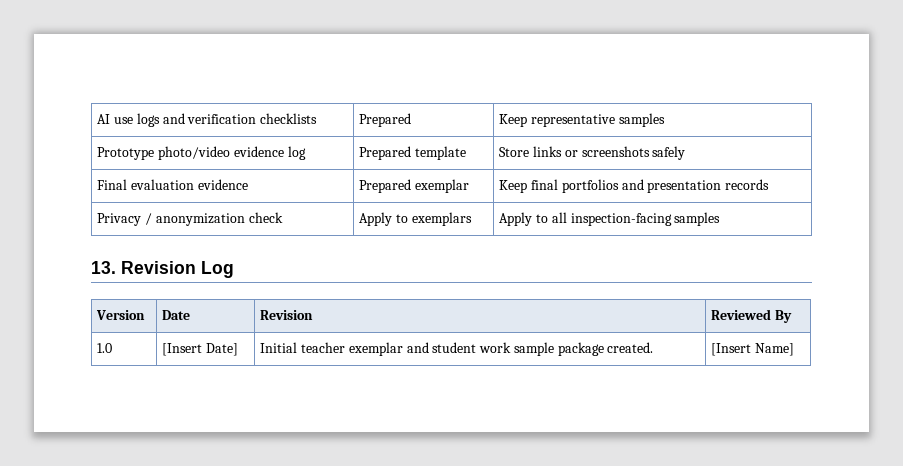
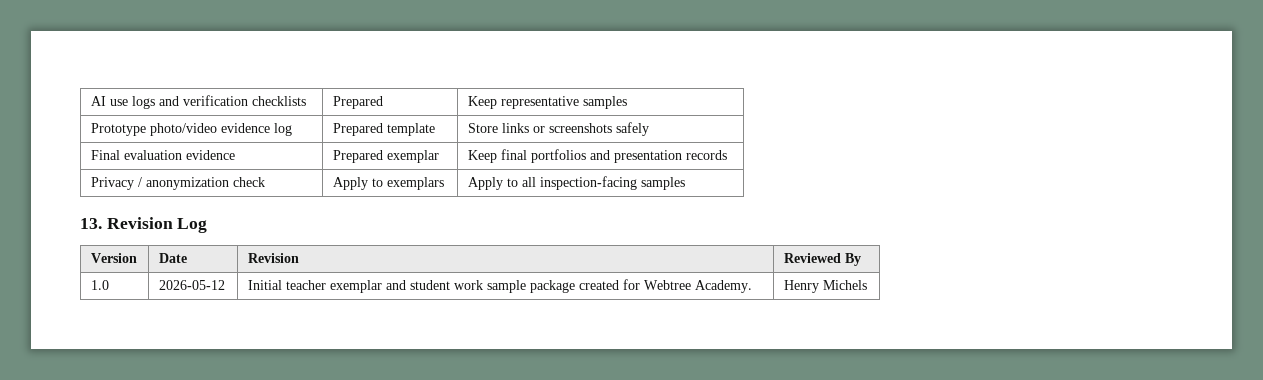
[162,343,239,356] [Insert Date] -> [158,280,225,290] 2026-05-12
[607,342,654,353] [711,343,795,356] created. | [Insert Name] -> [578,279,752,293] [783,280,867,293] created for Webtree Academy. | Henry Michels

